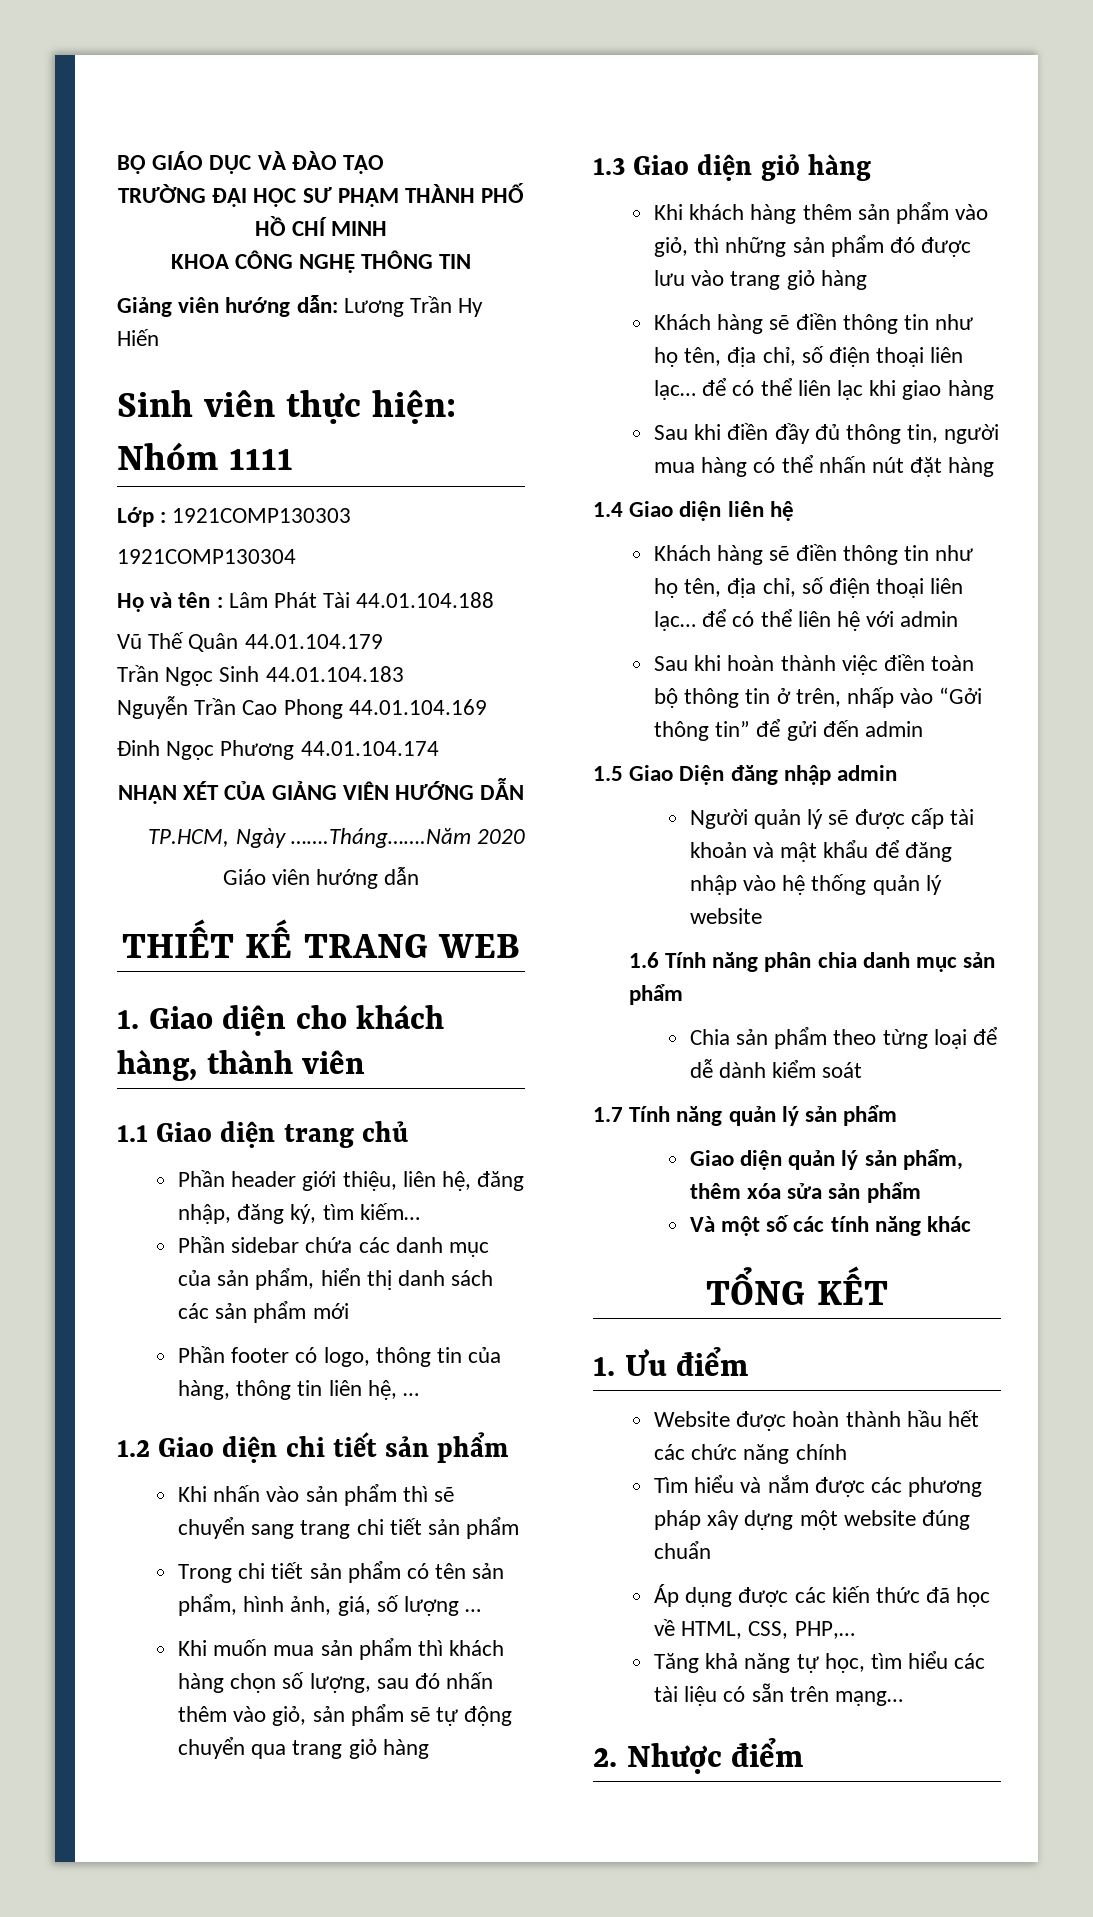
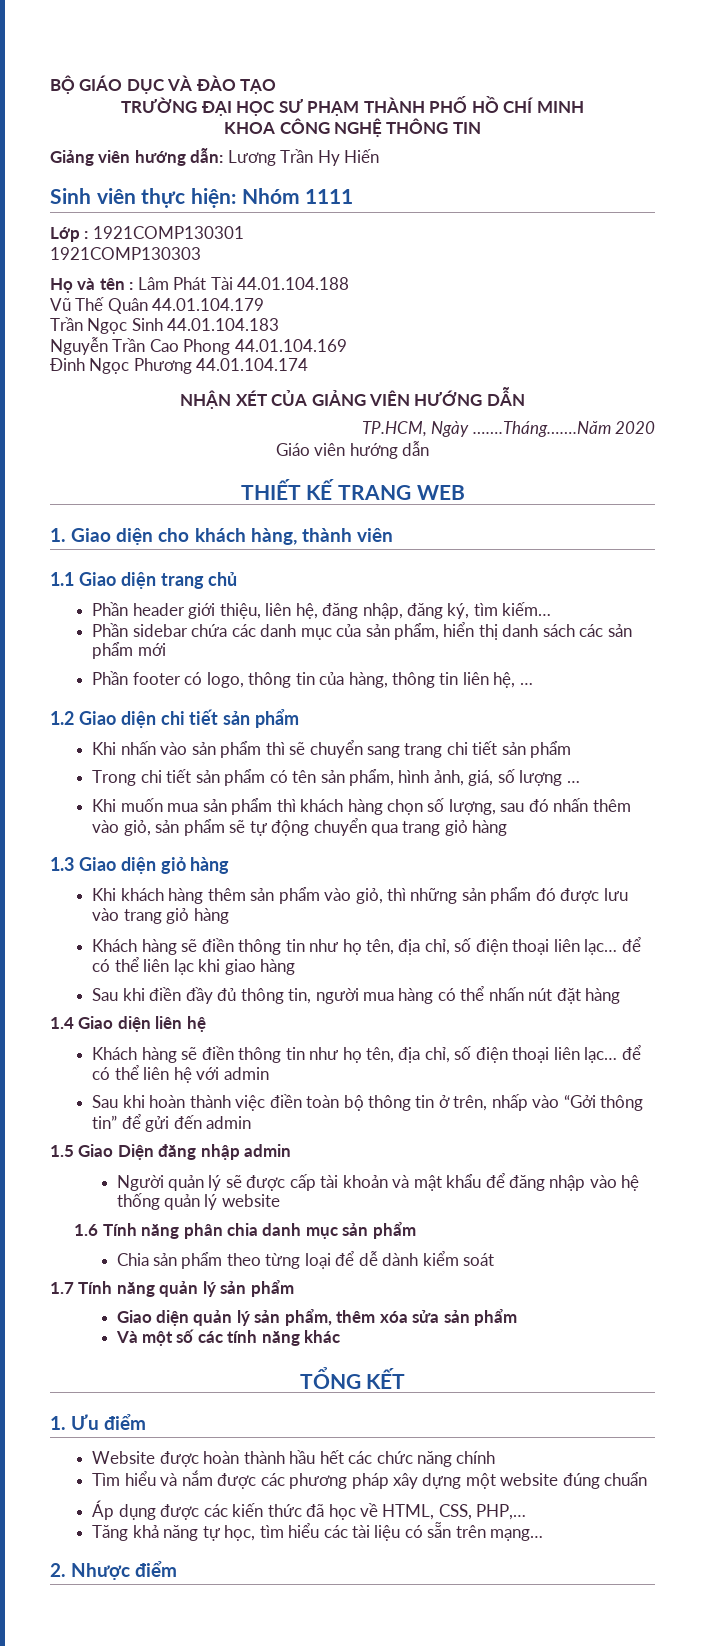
(167, 517) none -> [92,226,244,239] 1921COMP130301 //
[117,549,296,564] // 1921COMP130304 -> (201, 253) none

